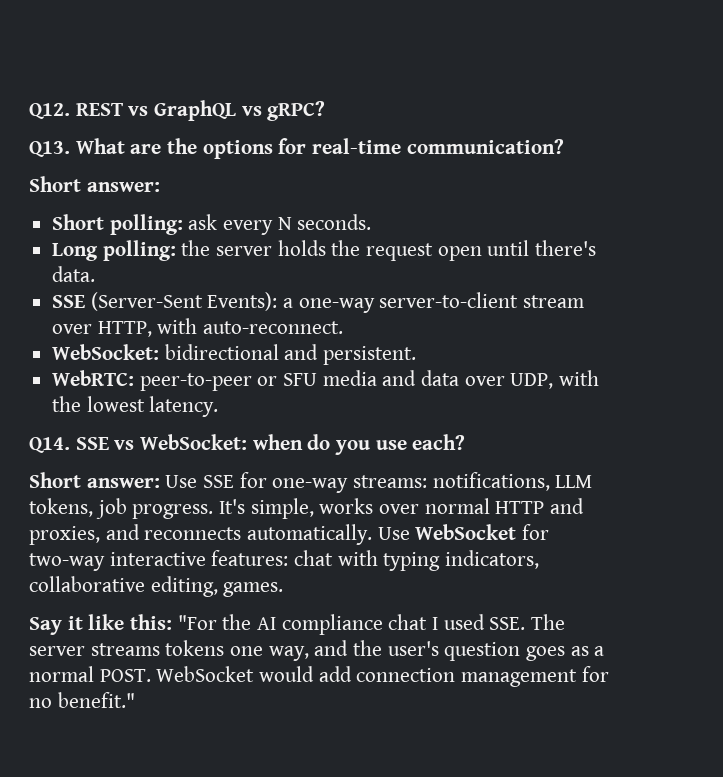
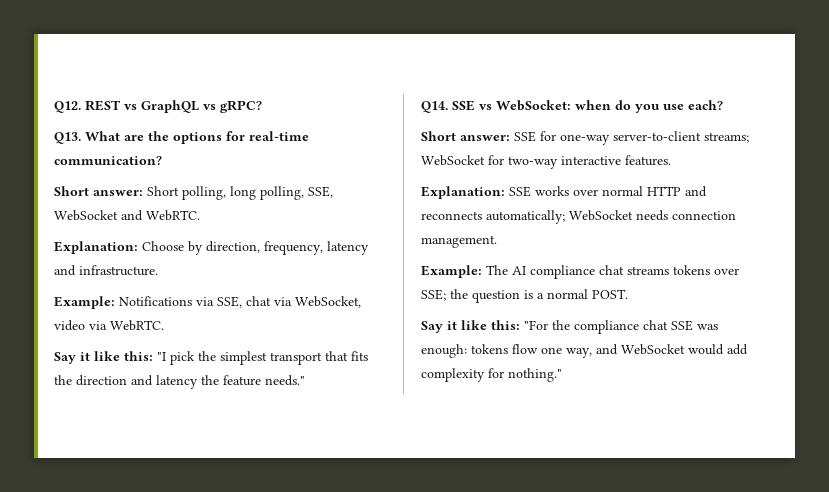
[52,214,372,235] [52,240,597,261] [52,266,96,282] [52,292,585,313] [52,318,344,337] [52,344,417,365] [52,370,600,391] [52,396,219,417] // Short polling: ask every N seconds. // Long polling: the server holds the request open until there's data. // SSE (Server-Sent Events): a one-way server-to-client stream over HTTP, with auto-reconnect. // WebSocket: bidirectional and persistent. // WebRTC: peer-to-peer or SFU media and data over UDP, with the lowest latency. -> [147,186,333,200] [54,210,200,221] [54,241,369,255] [54,265,158,276] [54,296,361,309] [54,320,164,331] [54,351,368,365] [54,375,305,389] Short polling, long polling, SSE, WebSocket and WebRTC. // Explanation: Choose by direction, frequency, latency and infrastructure. // Example: Notifications via SSE, chat via WebSocket, video via WebRTC. // Say it like this: "I pick the simplest transport that fits the direction and latency the feature needs."
[165,475,198,488] Use -> (510, 138) none
[353,472,593,491] [29,498,314,519] streams: notifications, LLM tokens, job progress. It's simple, -> [613,131,749,143] [421,155,671,169] [421,186,531,199] server-to-client streams; WebSocket for two-way interactive features. // Explanation: SSE
[29,524,550,545] [29,550,540,571] [29,576,284,597] proxies, and reconnects automatically. Use WebSocket for two-way interactive features: chat with typing indicators, collaborative editing, games. -> [421,210,736,224] [421,235,497,248] [421,265,739,279] [421,289,628,303] reconnects automatically; WebSocket needs connection management. // Example: The AI compliance chat streams tokens over SSE; the question is a normal POST.
[257,614,566,635] [29,640,605,661] [29,666,609,687] [29,692,135,708] AI compliance chat I used SSE. The server streams tokens one way, and the user's question goes as a normal POST. WebSocket would add connection management for no benefit." -> [574,320,718,334] [421,344,748,358] [421,368,562,382] compliance chat SSE was enough: tokens flow one way, and WebSocket would add complexity for nothing."

